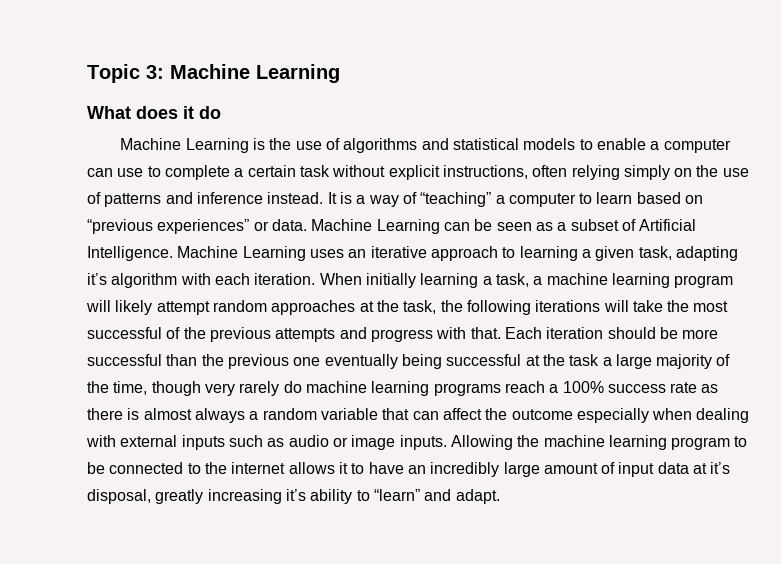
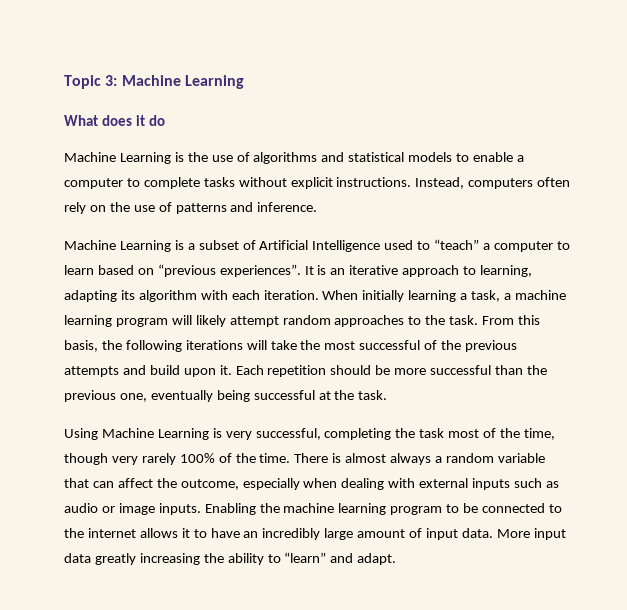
[87,165,670,180] can use to complete a certain task without explicit instructions, often relying simply -> [126,177,571,189] [64,202,86,214] to complete tasks without explicit instructions. Instead, computers often rely
[196,192,492,207] inference instead. It is a way of “teaching” -> [257,202,318,212] [64,239,480,252] inference. // Machine Learning is a subset of Artificial Intelligence used to “teach”
[157,219,697,234] [87,246,738,261] [87,273,107,285] experiences” or data. Machine Learning can be seen as a subset of Artificial Intelligence. Machine Learning uses an iterative approach to learning a given task, adapting it’s -> [219,264,533,277] [64,290,135,302] experiences”. It is an iterative approach to learning, adapting its
[359,300,437,314] at the task, -> [408,315,541,325] [64,340,98,352] to the task. From this basis,
[370,327,604,342] progress with that. Each iteration -> [149,365,327,377] build upon it. Each repetition
[293,357,321,366] one -> [119,393,147,402] one,
[569,354,713,369] task a large majority -> [358,390,388,400] [64,428,480,440] task. // Using Machine Learning is very successful, completing the task most
[283,381,719,396] [87,408,123,420] do machine learning programs reach a 100% success rate as there -> [179,453,329,463] 100% of the time. There
[511,409,573,420] outcome -> [180,479,239,490] outcome,
[450,435,513,450] Allowing -> [204,503,256,515] Enabling
[657,462,731,474] [87,489,151,504] data at it’s disposal, -> [461,528,566,540] [64,553,91,563] data. More input data
[285,489,306,501] it’s -> [203,553,224,563] the

